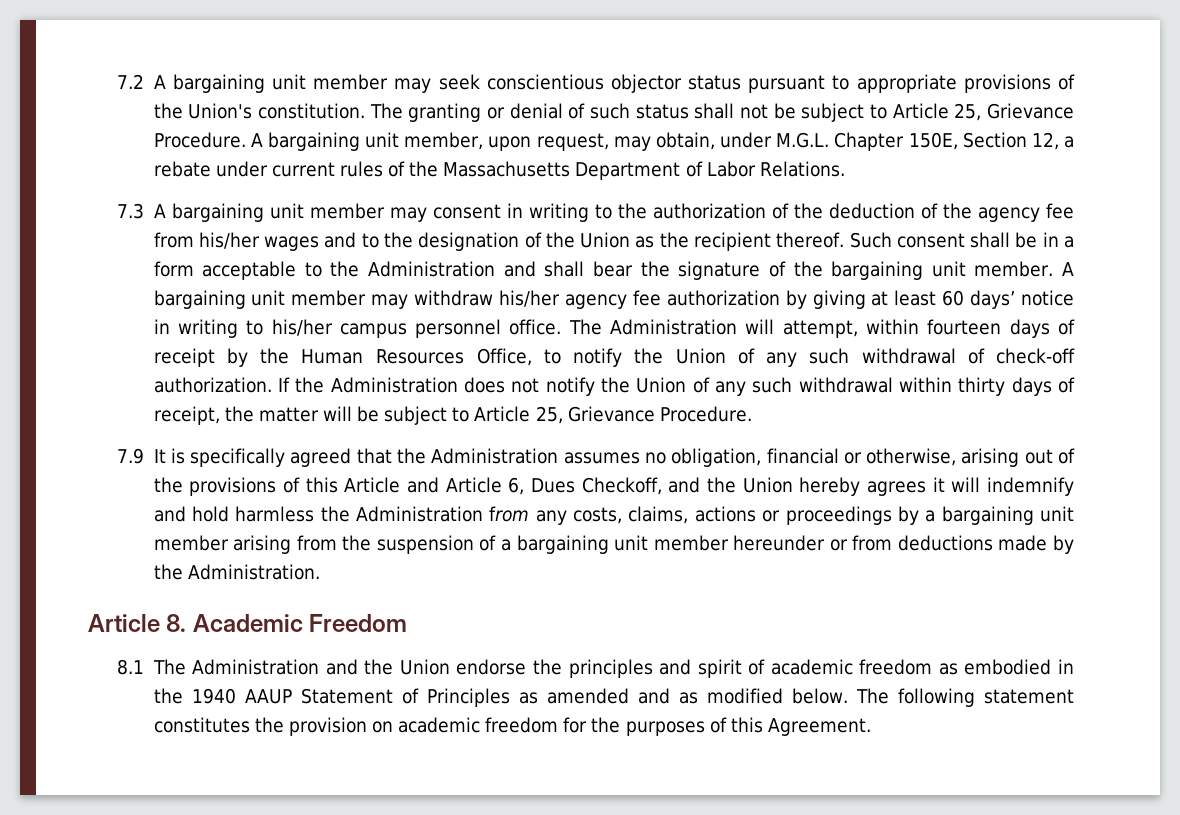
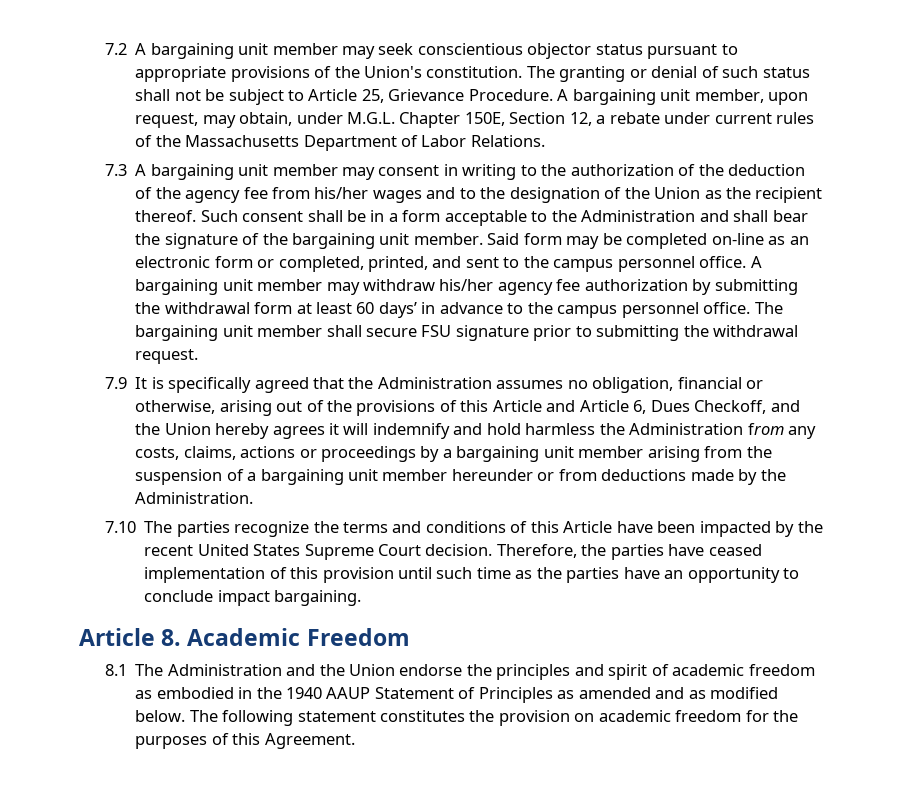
(1054, 269) none -> [487,233,809,249] [135,256,747,272] Said form may be completed on-line as an electronic form or completed, printed, and sent to the campus personnel office.
[812,290,1074,309] [153,319,1075,338] [153,348,1076,367] [153,377,1075,396] [153,406,752,425] giving at least 60 days’ notice in writing to his/her campus personnel office. The Administration will attempt, within fourteen days of receipt by the Human Resources Office, to notify the Union of any such withdrawal of check-off authorization. If the Administration does not notify the Union of any such withdrawal within thirty days of receipt, the matter will be subject to Article 25, Grievance Procedure. -> [714,279,798,295] [135,302,783,318] [135,325,799,341] [135,349,199,364] submitting the withdrawal form at least 60 days’ in advance to the campus personnel office. The bargaining unit member shall secure FSU signature prior to submitting the withdrawal request.
(320, 572) none -> [104,521,823,537] [144,544,762,560] [144,567,800,583] [144,590,362,606] // 7.10 The parties recognize the terms and conditions of this Article have been impacted by the recent United States Supreme Court decision. Therefore, the parties have ceased implementation of this provision until such time as the parties have an opportunity to conclude impact bargaining.

